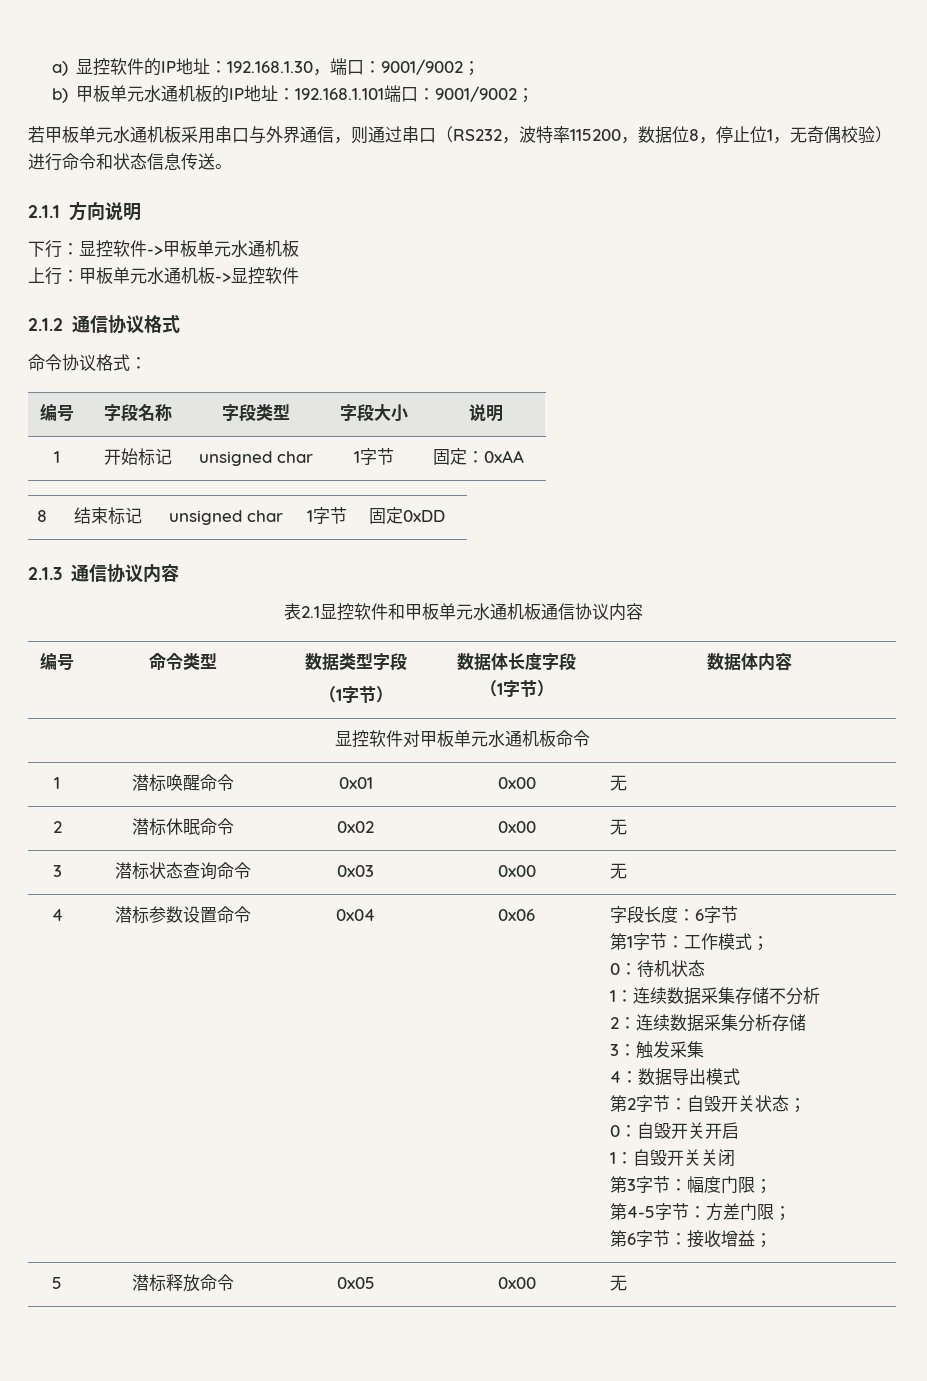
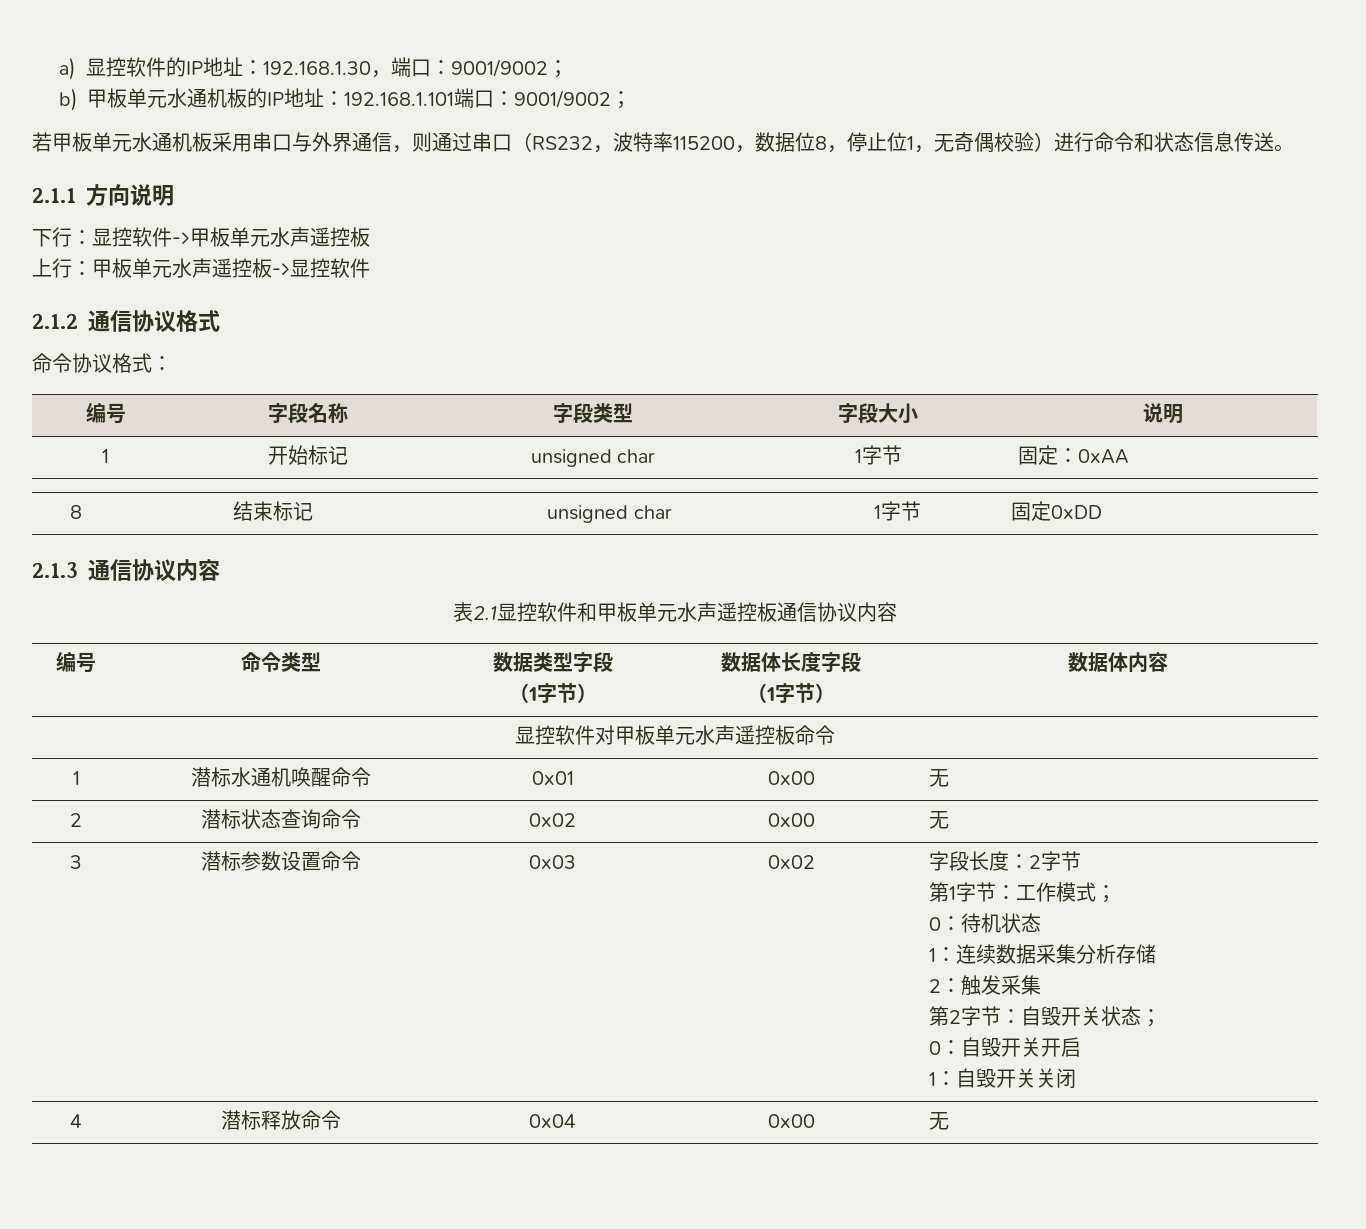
[248,240,282,257] 通机 -> [290,227,350,247] 声遥控
[164,267,198,284] 通机 -> [192,258,252,278] 声遥控
[490,603,524,620] 通机 -> [697,602,757,622] 声遥控
[504,730,539,747] 通机 -> [715,725,775,745] 声遥控
(166, 783) none -> [230,767,291,787] 水通机
[166,818,200,835] 休眠 -> [240,809,321,829] 状态查询
[115,862,251,880] [337,865,374,877] [497,865,536,877] [610,863,628,879] [51,909,63,921] | 潜标状态查询命令 | 0x03 | 0x00 | 无 // 4 -> (82, 862) none
[336,909,375,921] [498,909,535,921] 0x04 | 0x06 -> [529,855,576,869] [767,855,815,869] 0x03 | 0x02
[695,909,705,921] 6 -> [1029,855,1042,869] 2
[735,987,821,1005] [610,1014,739,1032] 存储不分析 // 2：连续数据采集 -> (1077, 954) none
[610,1044,620,1056] 3 -> [929,979,942,993] 2
[610,1068,741,1086] // 4：数据导出模式 -> (1042, 985) none
[610,1176,773,1194] [610,1203,792,1221] [610,1230,773,1248] [52,1277,62,1289] // 第3字节：幅度门限； // 第4-5字节：方差门限； // 第6字节：接收增益； // 5 -> [70,1114,82,1128] // 4
[336,1277,375,1289] 0x05 -> [529,1114,576,1128] 0x04

